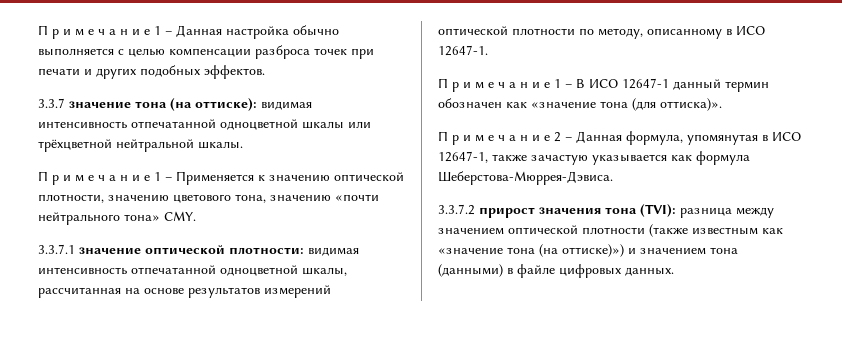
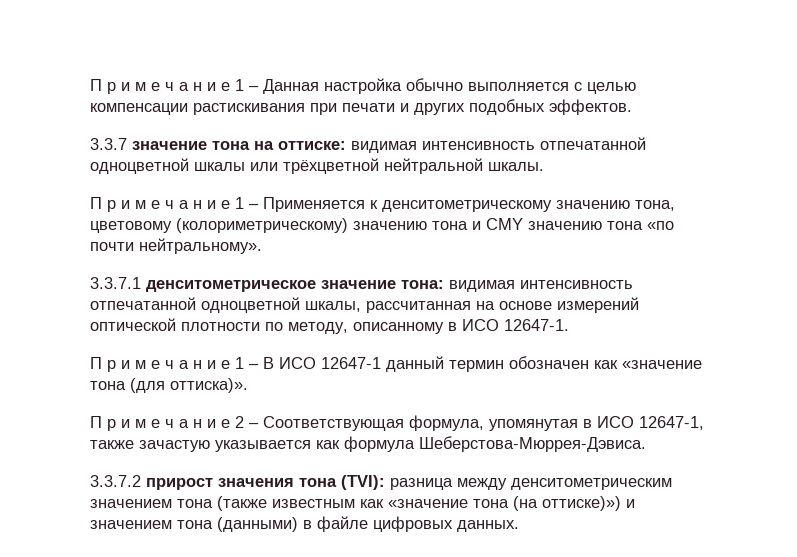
[255,45,347,59] разброса точек -> [193,103,305,115] растискивания
[170,98,257,111] (на оттиске): -> [254,141,346,150] на оттиске:
[269,172,404,181] [38,194,379,203] [38,211,196,225] [38,244,304,254] значению оптической плотности, значению цветового тона, значению «почти нейтрального тона» CMY. // 3.3.7.1 значение оптической плотности: -> [382,200,675,212] [90,218,674,233] [90,238,262,254] [90,277,444,292] денситометрическому значению тона, цветовому (колориметрическому) значению тона и CMY значению тона «по почти нейтральному». // 3.3.7.1 денситометрическое значение тона:
[188,287,260,298] результатов -> (552, 305) none
[576,131,622,143] Данная -> [263,416,404,431] Соответствующая
[438,225,645,235] значением оптической плотности -> [511,478,672,490] [90,499,213,508] денситометрическим значением тона

